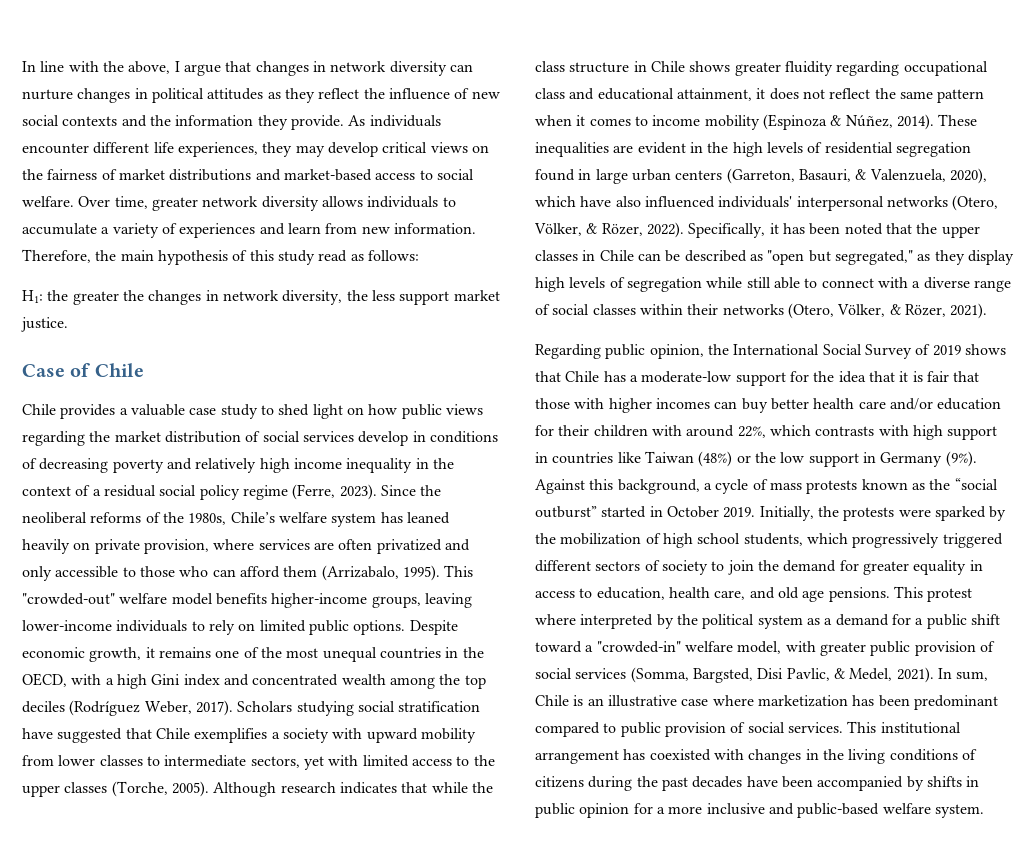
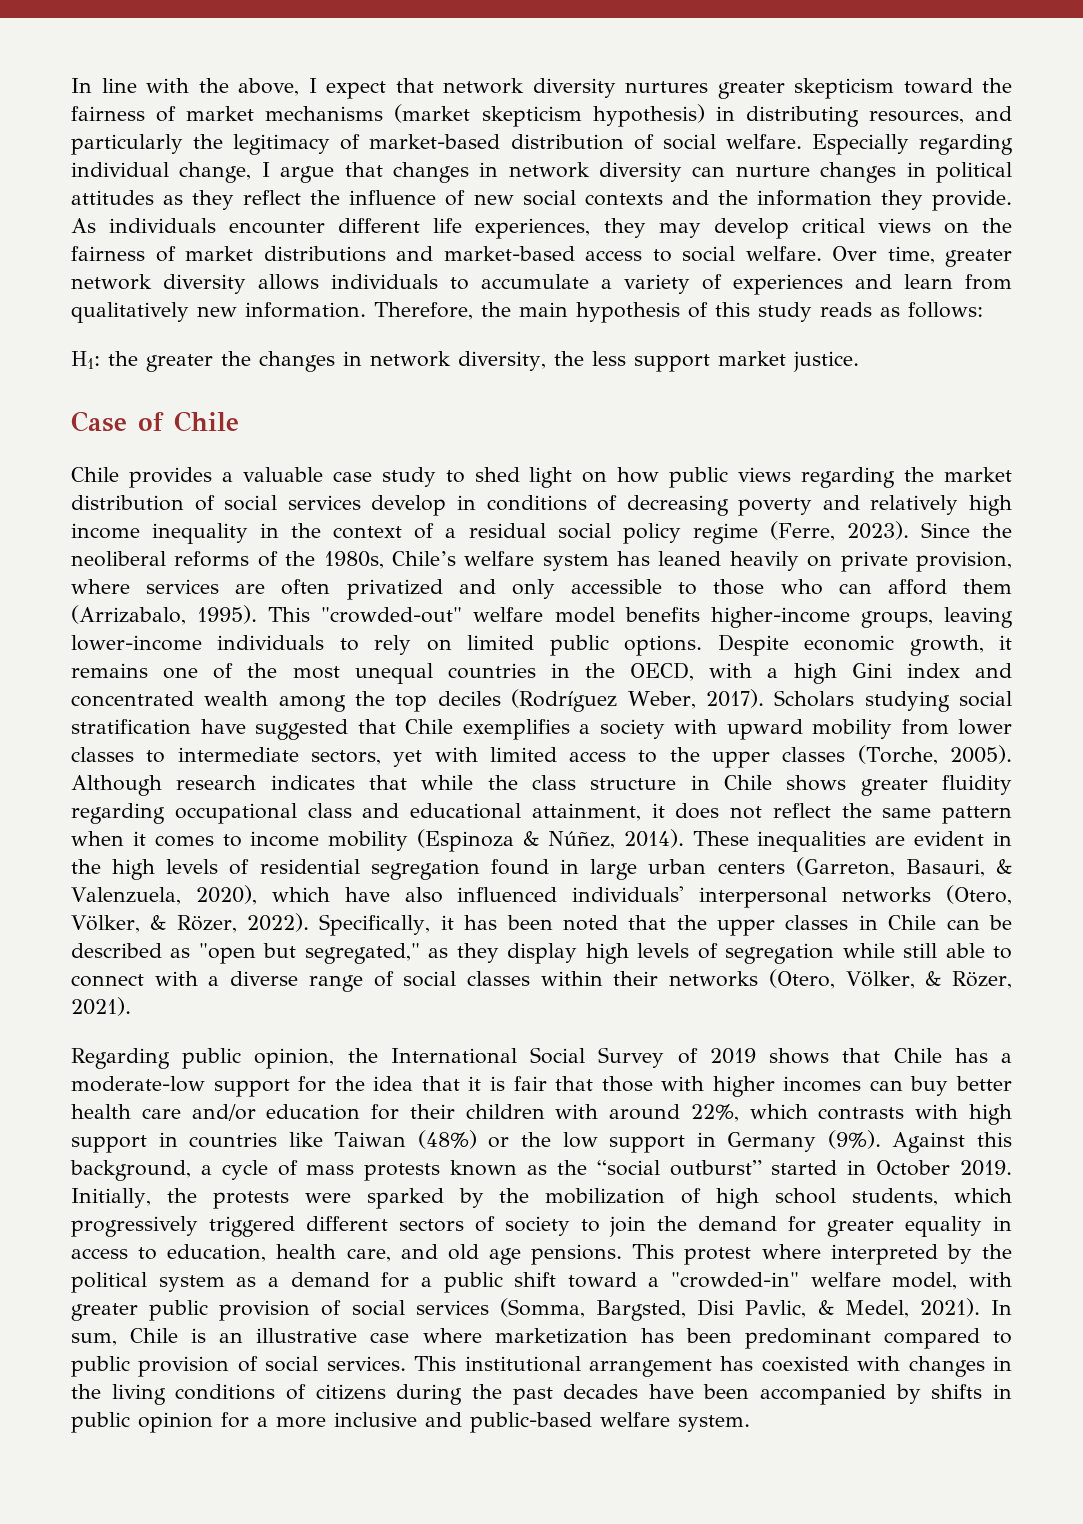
(180, 66) none -> [326,78,1012,99] [71,104,1013,127] [71,134,1014,155] [71,162,270,183] expect that network diversity nurtures greater skepticism toward the fairness of market mechanisms (market skepticism hypothesis) in distributing resources, and particularly the legitimacy of market-based distribution of social welfare. Especially regarding individual change, I
(358, 228) none -> [71,302,189,323] qualitatively
[318,250,348,262] read -> [820,302,872,317] reads

